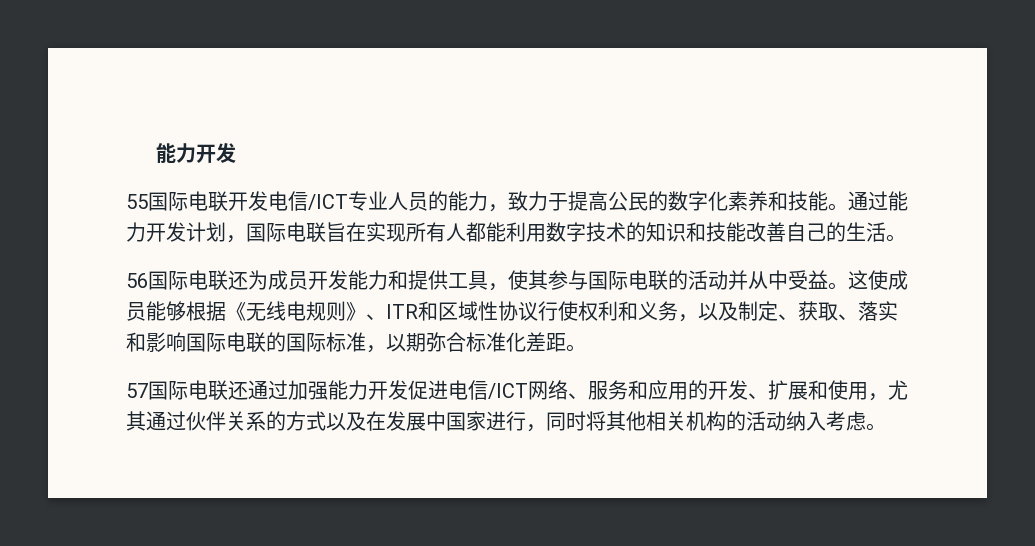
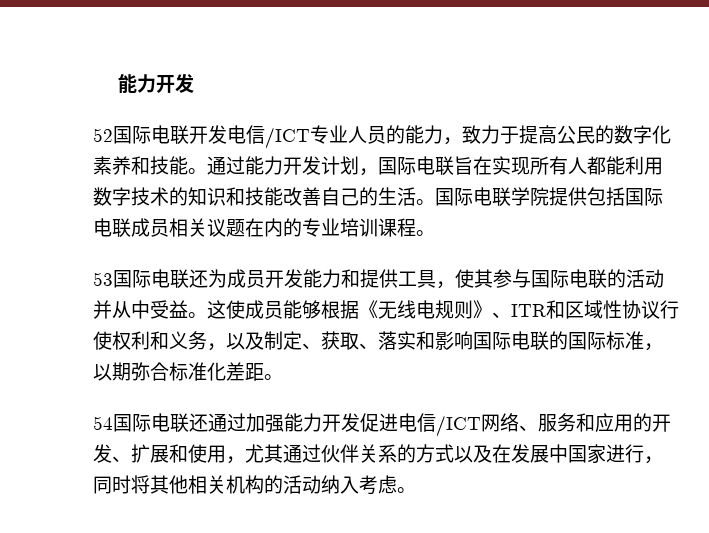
[126,194,148,209] 55 -> [93,128,113,142] 52
[126,273,148,288] // 56 -> [435,187,663,206] [93,218,435,237] [93,272,113,286] 国际电联学院提供包括国际电联成员相关议题在内的专业培训课程。 // 53
[126,383,148,398] 57 -> [93,416,113,430] 54

